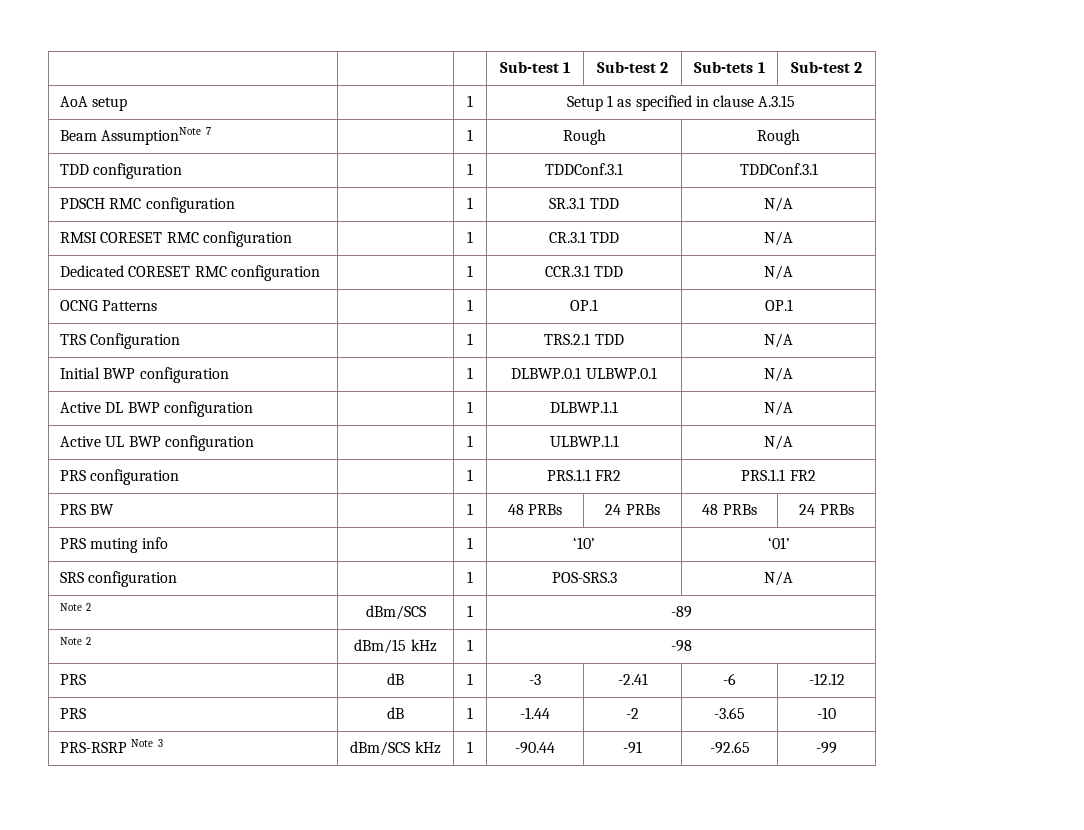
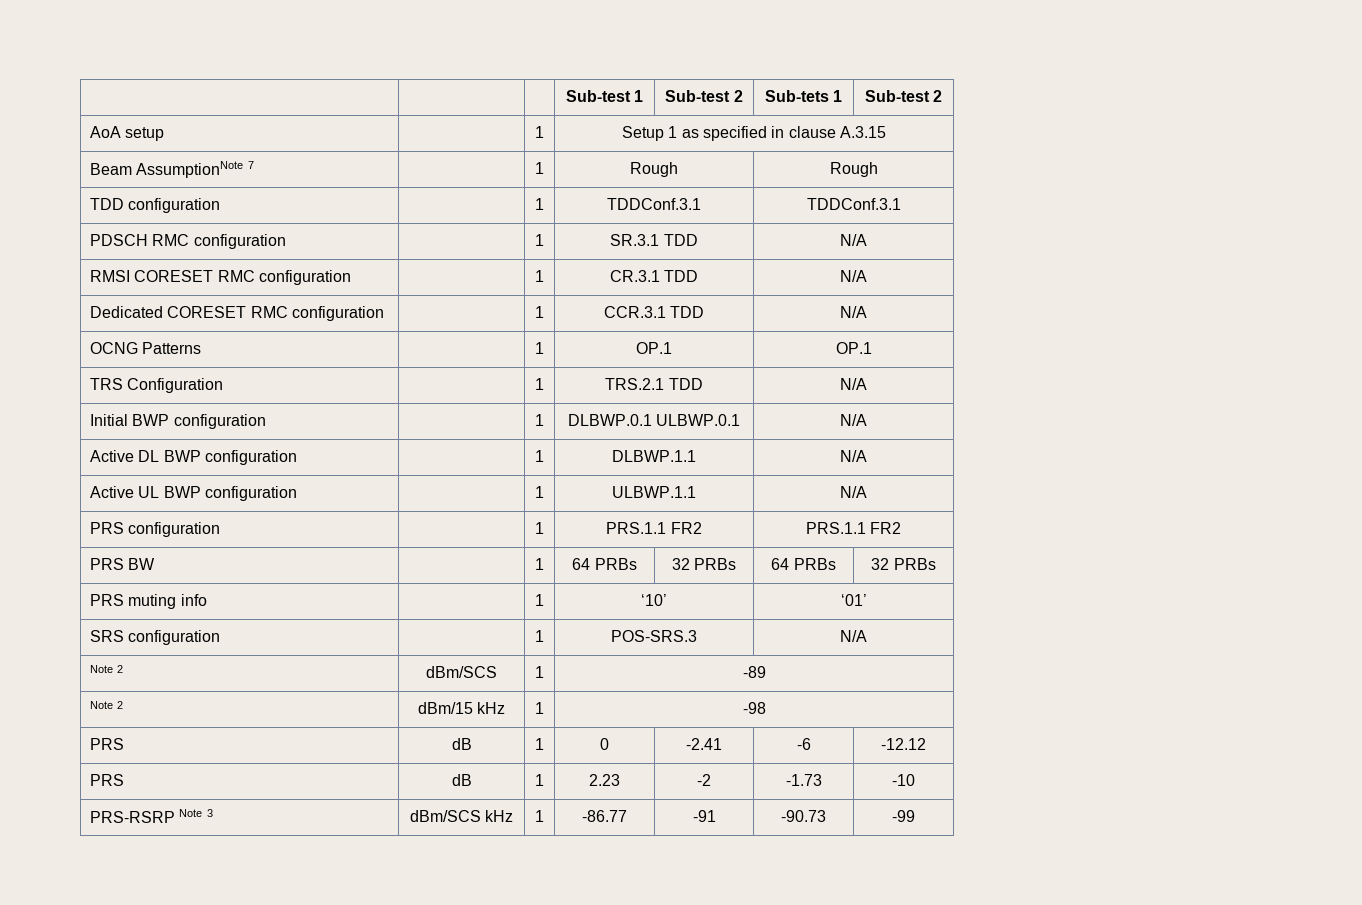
[507,504,563,515] [605,504,660,515] [702,504,757,515] [799,504,816,515] 48 PRBs | 24 PRBs | 48 PRBs | 24 -> [572,558,637,570] [671,558,737,570] [771,558,836,570] [871,558,890,570] 64 PRBs | 32 PRBs | 64 PRBs | 32
[529,674,541,685] -3 -> [600,738,609,750] 0
[520,707,550,719] -1.44 -> [589,774,620,786] 2.23
[714,707,745,719] -3.65 -> [785,774,822,786] -1.73
[515,742,555,754] -90.44 -> [582,810,627,822] -86.77
[709,741,750,754] -92.65 -> [781,810,826,822] -90.73

